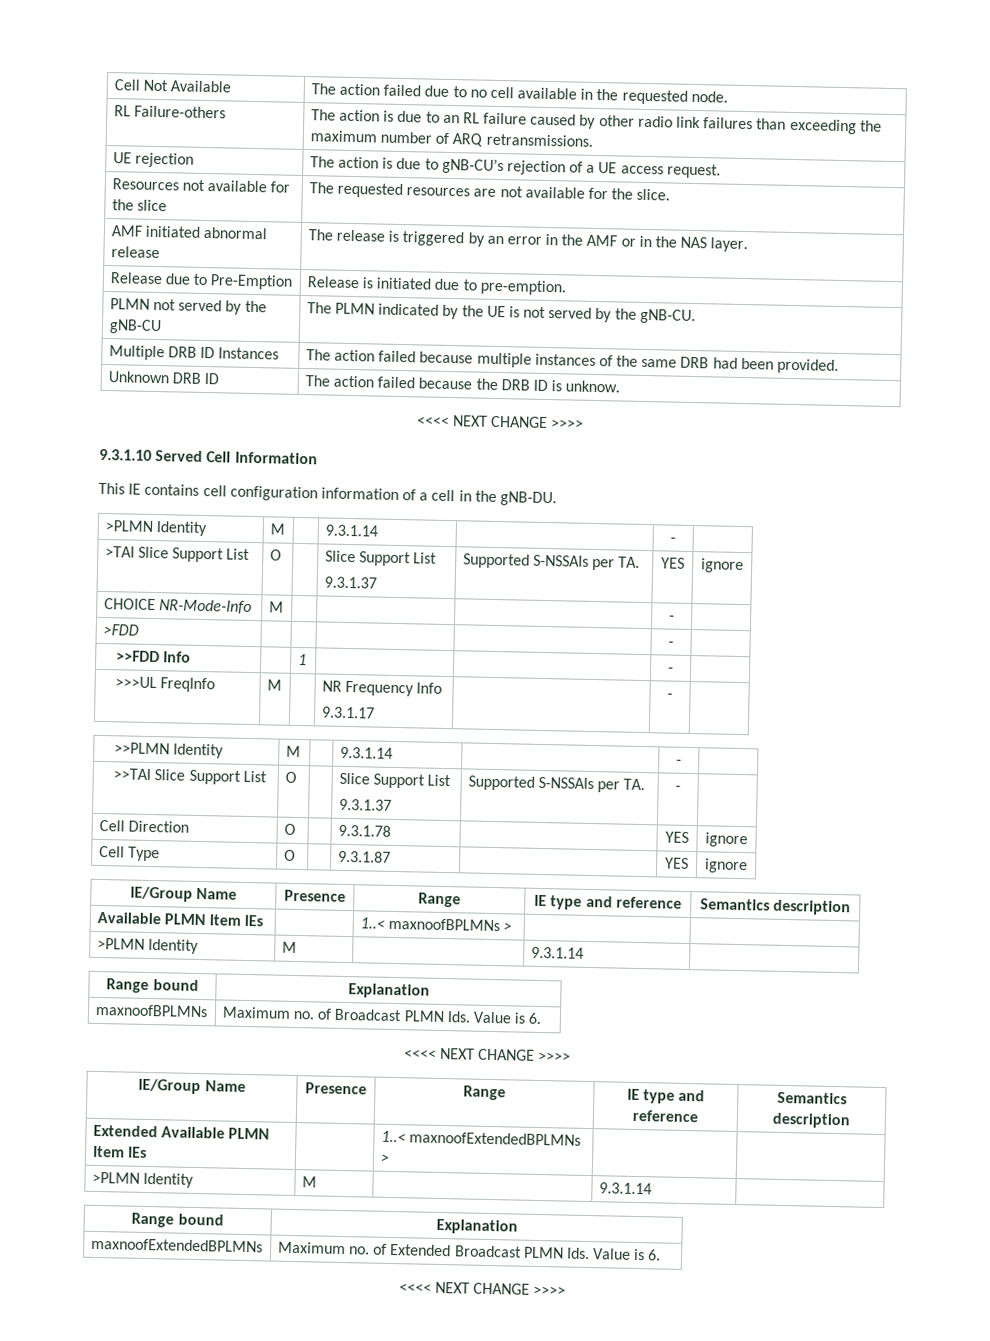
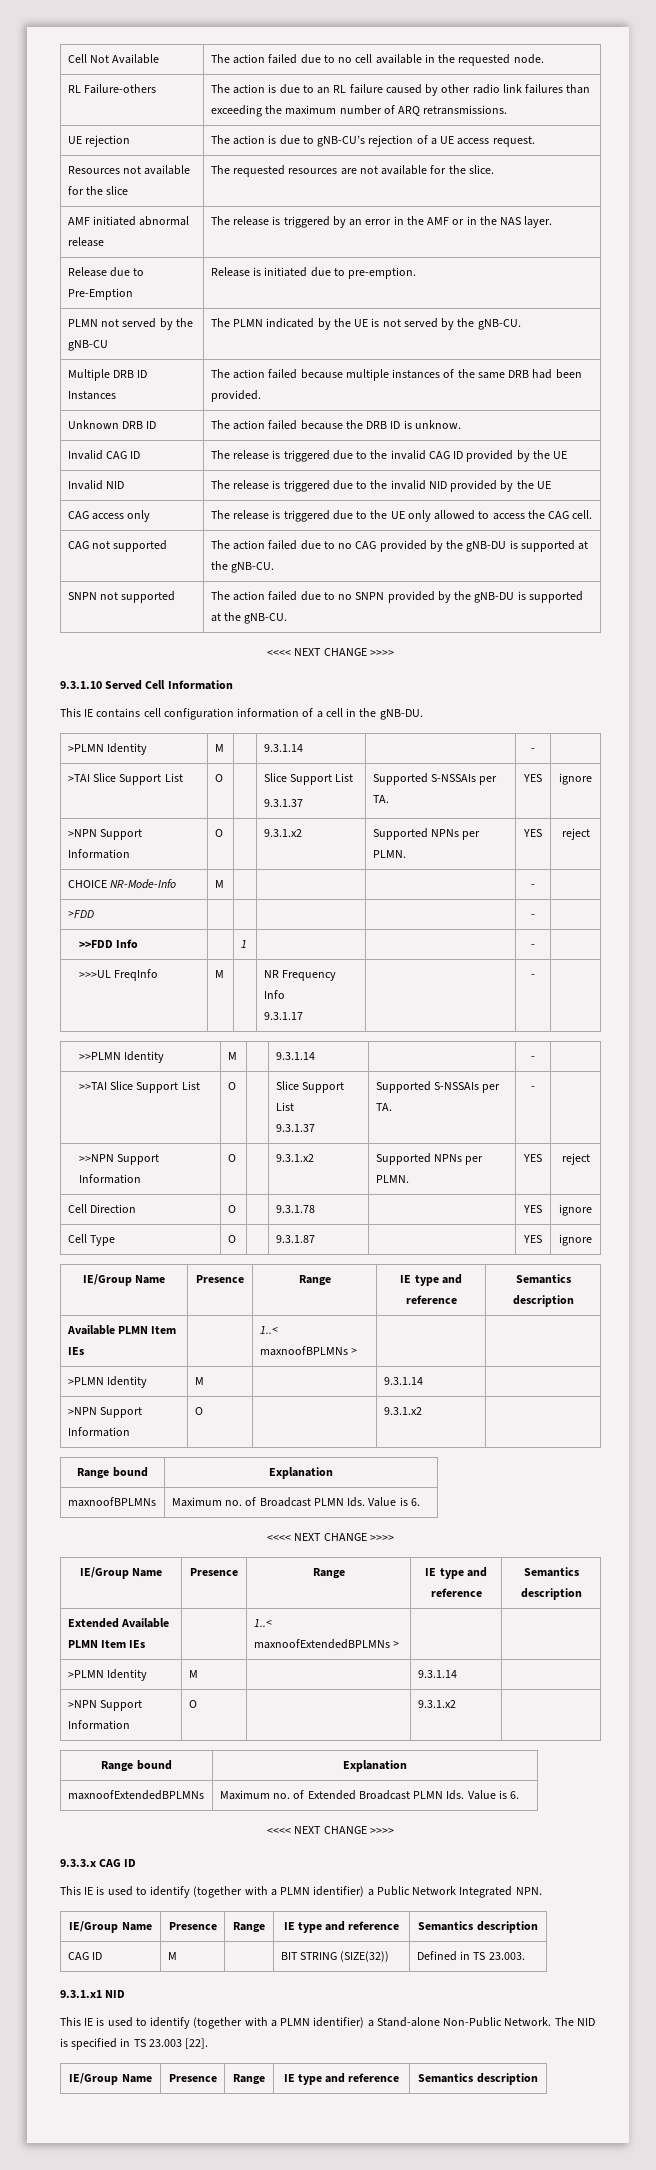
(621, 386) none -> [67,450,141,460] [210,450,568,462] [67,480,125,490] [210,480,551,492] [67,510,151,522] [210,510,593,522] [67,540,168,552] [210,540,589,552] [210,561,275,573] [67,591,176,603] [210,591,583,603] [210,612,288,624] // Invalid CAG ID | The release is triggered due to the invalid CAG ID provided by the UE // Invalid NID | The release is triggered due to the invalid NID provided by the UE // CAG access only | The release is triggered due to the UE only allowed to access the CAG cell. // CAG not supported | The action failed due to no CAG provided by the gNB-DU is supported at the gNB-CU. // SNPN not supported | The action failed due to no SNPN provided by the gNB-DU is supported at the gNB-CU.
(744, 566) none -> [67,829,143,840] [67,849,130,859] [214,829,223,837] [263,829,302,837] [372,828,481,840] [372,850,406,858] [523,829,542,837] [561,828,590,840] // >NPN Support Information | O | | 9.3.1.x2 | Supported NPNs per PLMN. | YES | reject
(681, 788) none -> [79,1154,160,1165] [79,1174,142,1184] [227,1154,236,1162] [275,1154,314,1162] [375,1153,484,1165] [375,1175,409,1183] [523,1154,542,1162] [561,1153,590,1165] // >>NPN Support Information | O | | 9.3.1.x2 | Supported NPNs per PLMN. | YES | reject
(584, 952) none -> [67,1407,143,1418] [67,1427,130,1437] [194,1407,203,1415] [383,1407,422,1415] // >NPN Support Information | O | | 9.3.1.x2 |
(652, 1188) none -> [67,1700,143,1711] [67,1720,130,1730] [188,1700,197,1708] [417,1700,456,1708] // >NPN Support Information | O | | 9.3.1.x2 |
(567, 1290) none -> [60,1859,137,1867] [60,1886,542,1898] [69,1921,152,1933] [168,1922,217,1930] [233,1922,265,1933] [283,1921,400,1933] [418,1921,538,1933] [67,1952,103,1960] [167,1952,177,1960] [280,1951,390,1962] [416,1951,525,1961] [60,1990,126,1998] [60,2017,595,2029] [60,2038,209,2050] [69,2073,152,2085] [168,2074,217,2082] [233,2074,265,2085] [283,2073,400,2085] [418,2073,538,2085] // 9.3.3.x CAG ID // This IE is used to identify (together with a PLMN identifier) a Public Network Integrated NPN. // IE/Group Name | Presence | Range | IE type and reference | Semantics description // CAG ID | M | | BIT STRING (SIZE(32)) | Defined in TS 23.003. // 9.3.1.x1 NID // This IE is used to identify (together with a PLMN identifier) a Stand-alone Non-Public Network. The NID is specified in TS 23.003 [22]. // IE/Group Name | Presence | Range | IE type and reference | Semantics description

